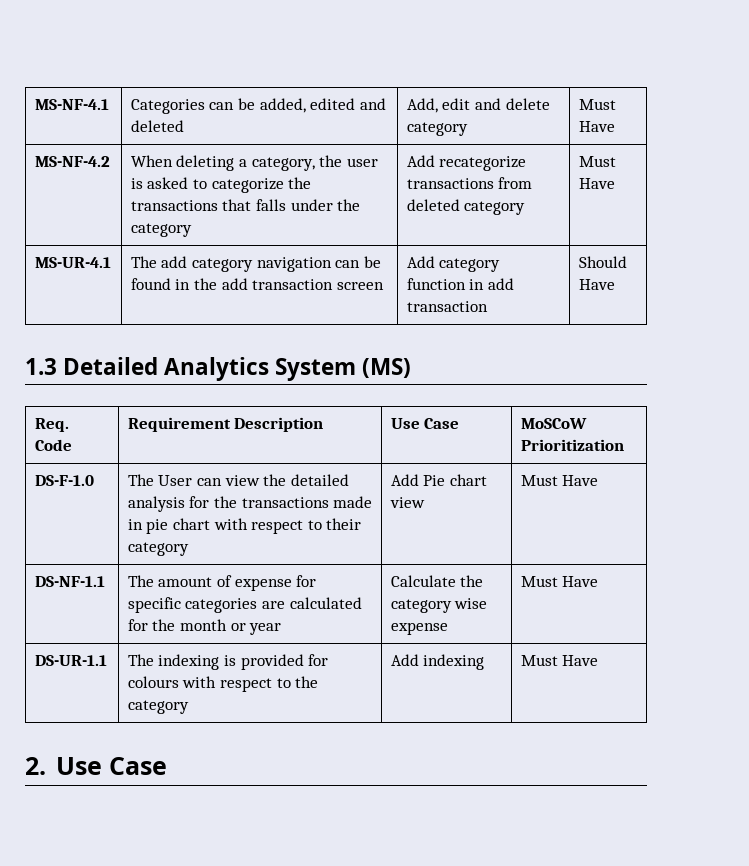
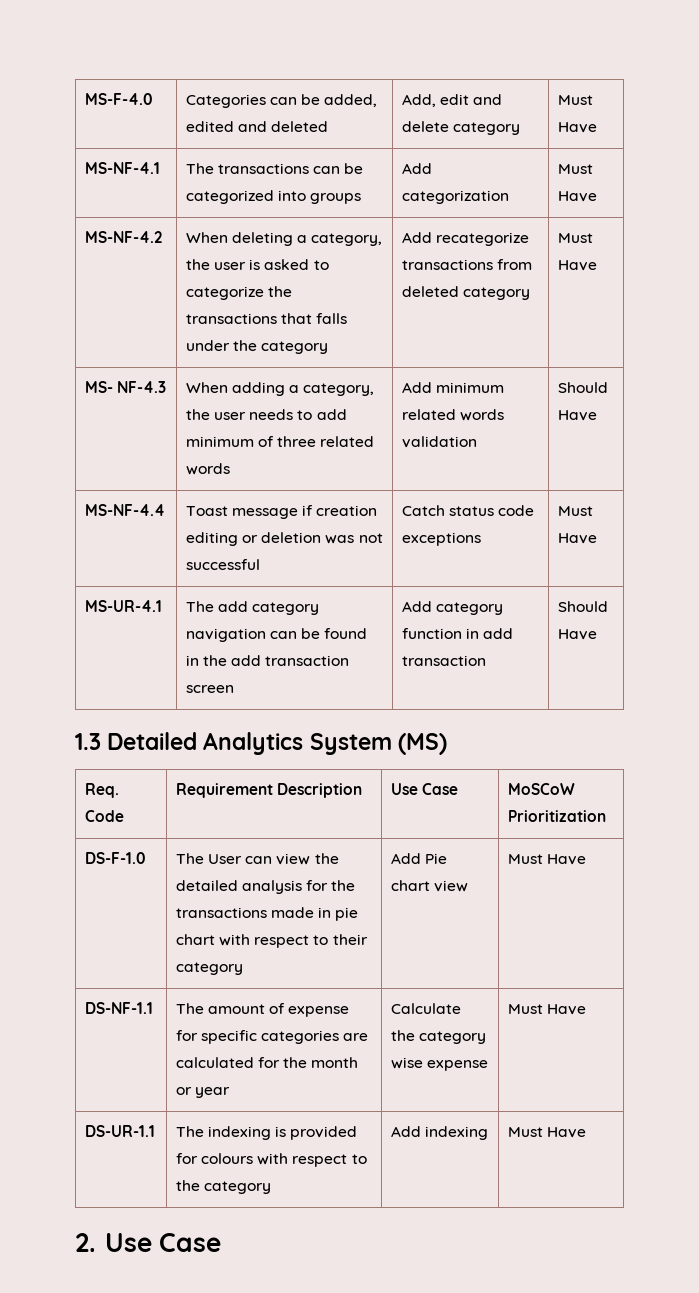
[34,99,109,110] MS-NF-4.1 -> [84,93,153,105] MS-F-4.0
(615, 126) none -> [84,162,160,174] [185,163,364,174] [185,190,362,204] [401,163,432,174] [401,190,509,204] [557,164,593,174] [557,191,597,202] // MS-NF-4.1 | The transactions can be categorized into groups | Add categorization | Must Have
(615, 183) none -> [84,381,167,393] [185,382,375,396] [185,409,347,420] [185,436,375,447] [185,463,230,475] [401,382,505,393] [401,409,505,421] [401,436,477,448] [557,382,608,393] [557,410,597,421] [84,504,165,516] [185,505,378,519] [185,532,383,546] [185,559,260,570] [401,505,535,516] [401,532,481,546] [557,506,593,516] [557,533,597,544] // MS- NF-4.3 | When adding a category, the user needs to add minimum of three related words | Add minimum related words validation | Should Have // MS-NF-4.4 | Toast message if creation editing or deletion was not successful | Catch status code exceptions | Must Have

